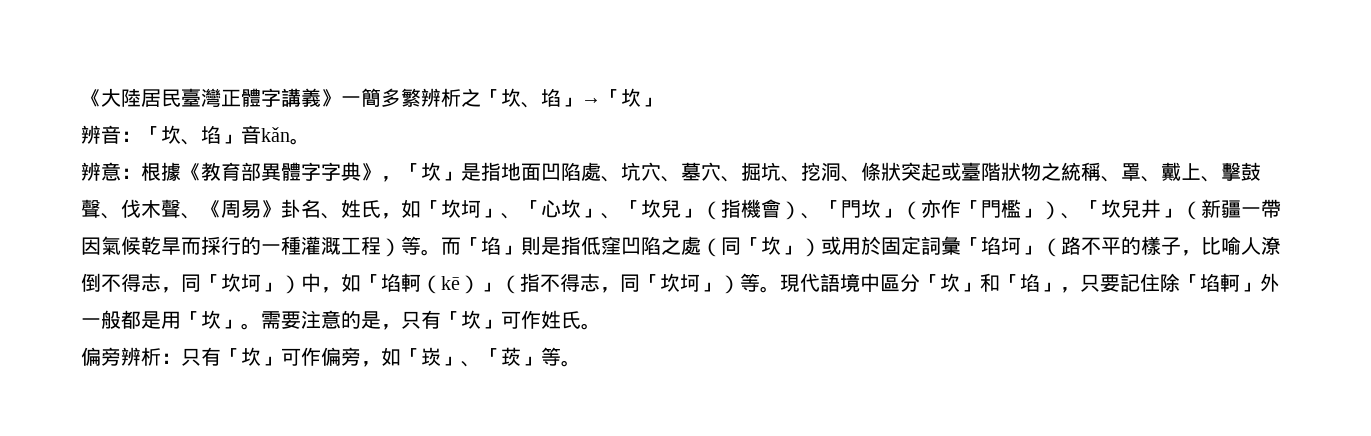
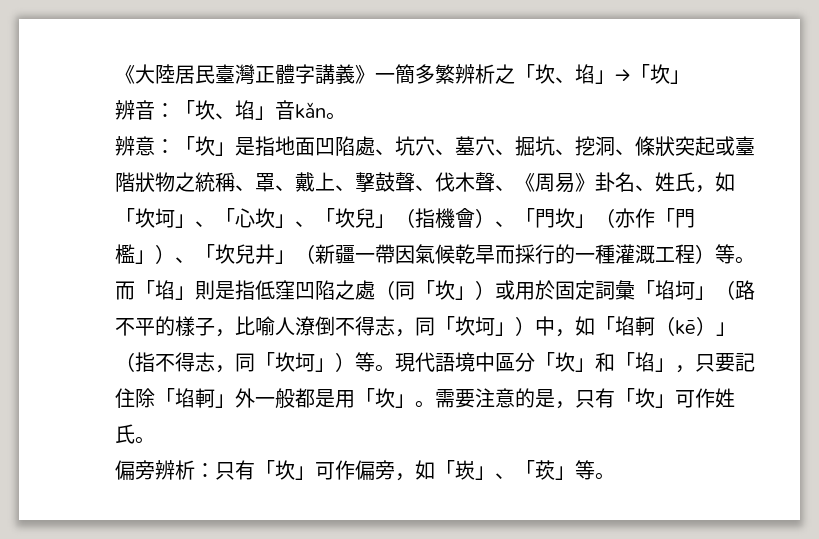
[141,162,401,182] 根據《教育部異體字字典》， -> (175, 146) none

